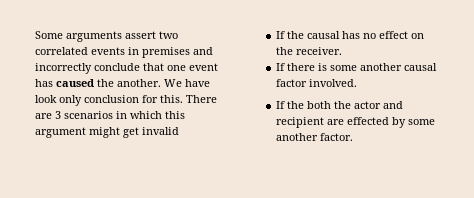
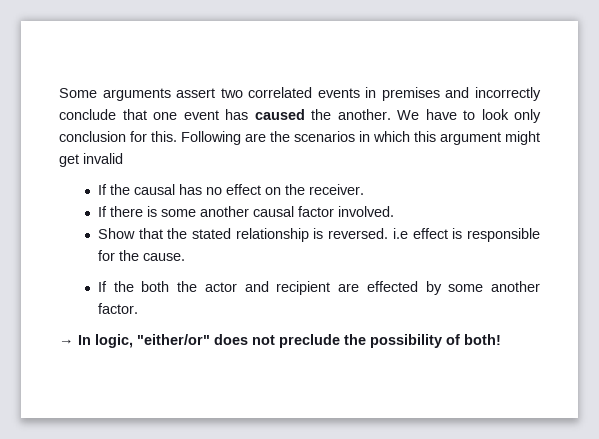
(210, 83) none -> [463,110,475,120] to
[186,95,217,103] [35,111,61,119] There are 3 -> [181,131,290,145] Following are the
(357, 83) none -> [97,228,540,242] [97,250,185,261] // Show that the stated relationship is reversed. i.e effect is responsible for the cause.
(353, 137) none -> [59,334,501,348] // → In logic, "either/or" does not preclude the possibility of both!

